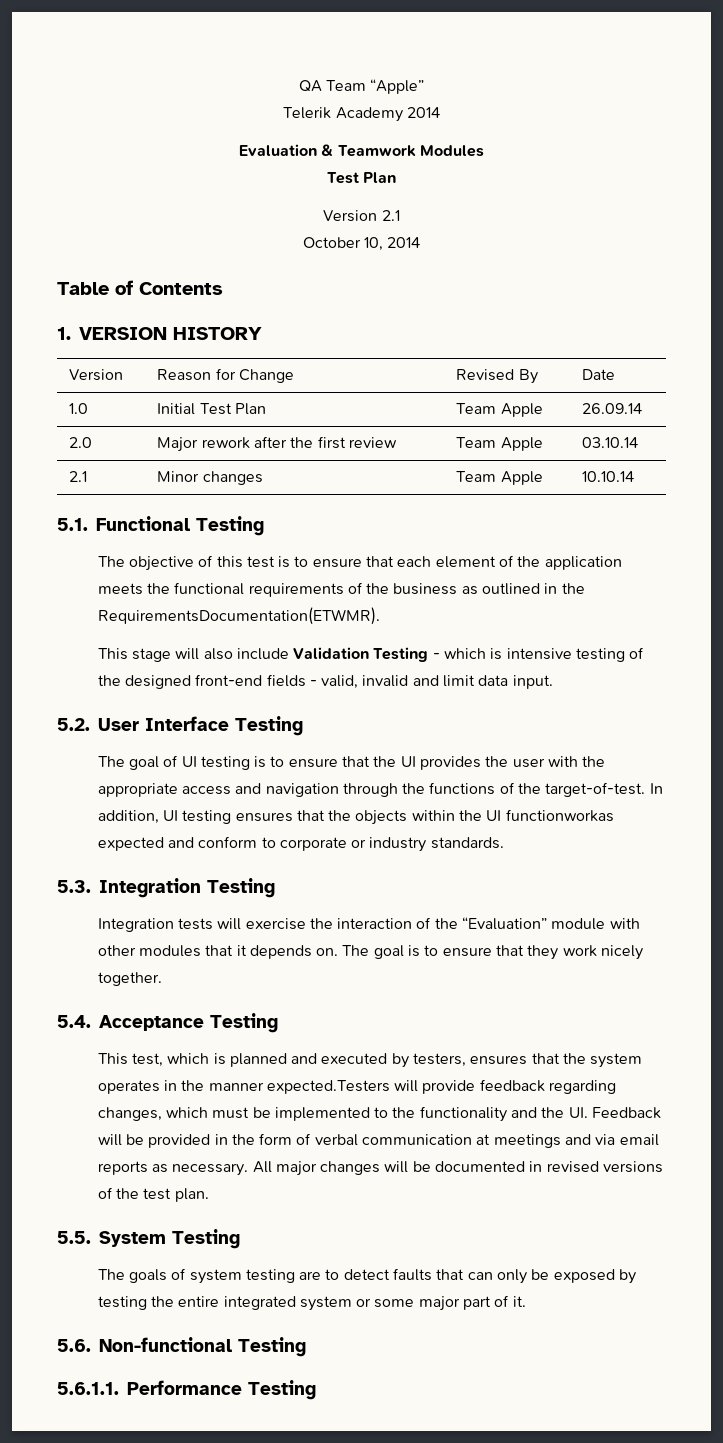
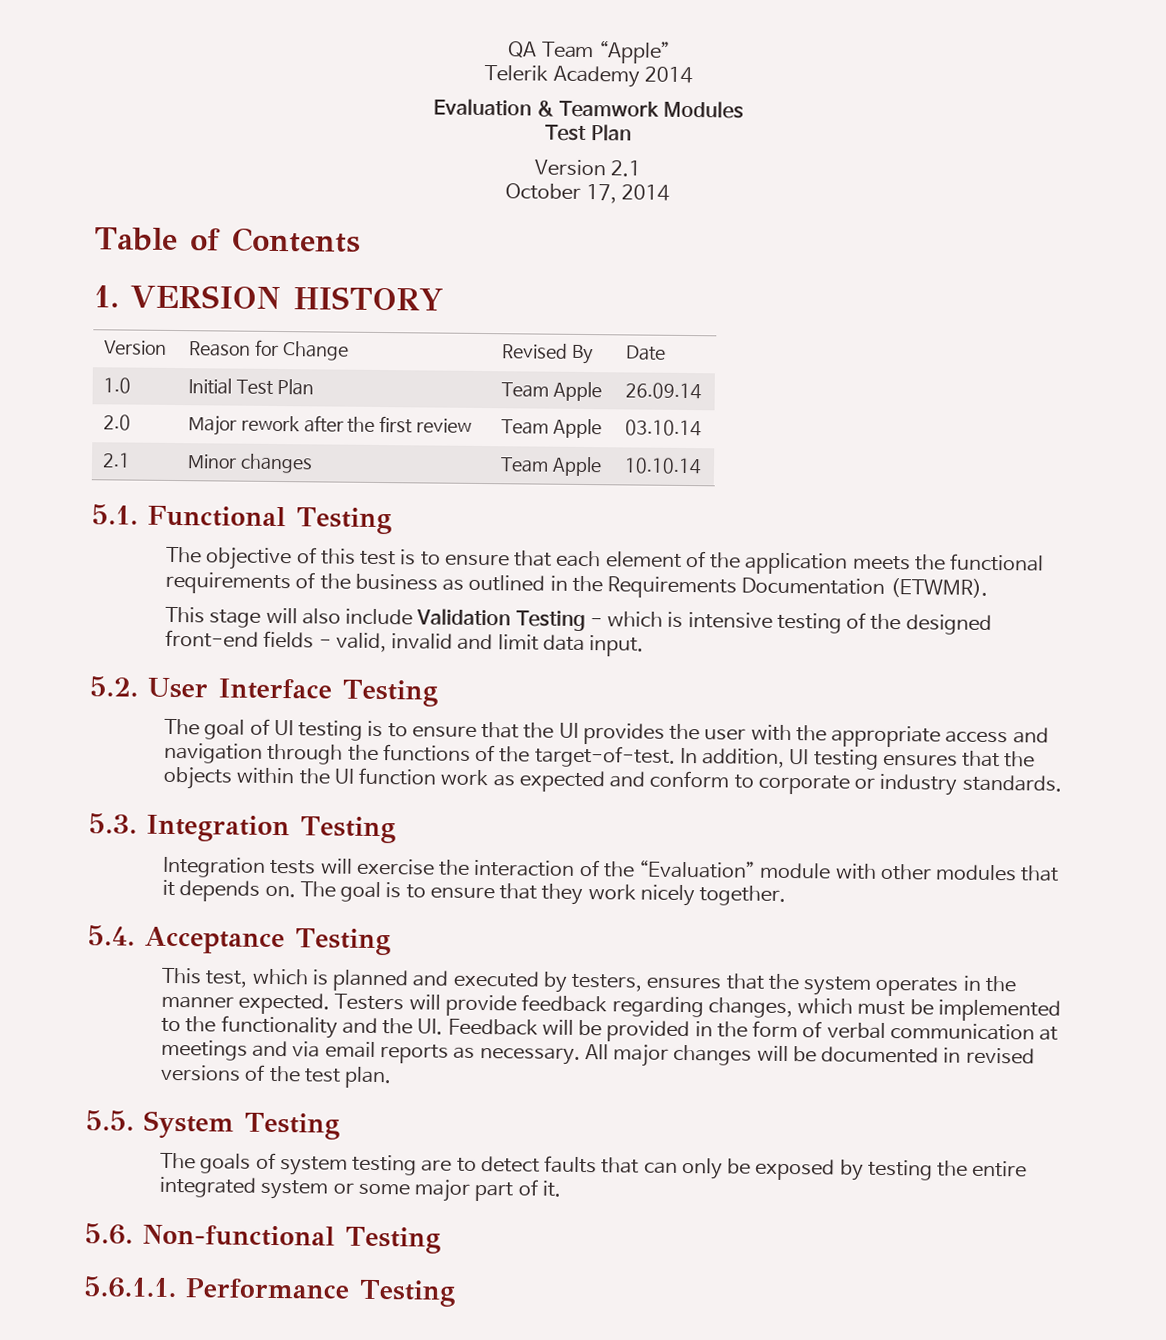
[364,237,383,251] 10, -> [585,184,617,204] 17,
[97,607,380,625] RequirementsDocumentation(ETWMR). -> [607,576,988,599] Requirements Documentation (ETWMR).
[505,809,614,822] functionworkas -> [358,767,515,787] function work as
[266,1080,390,1094] expected.Testers -> [238,992,405,1015] expected. Testers

